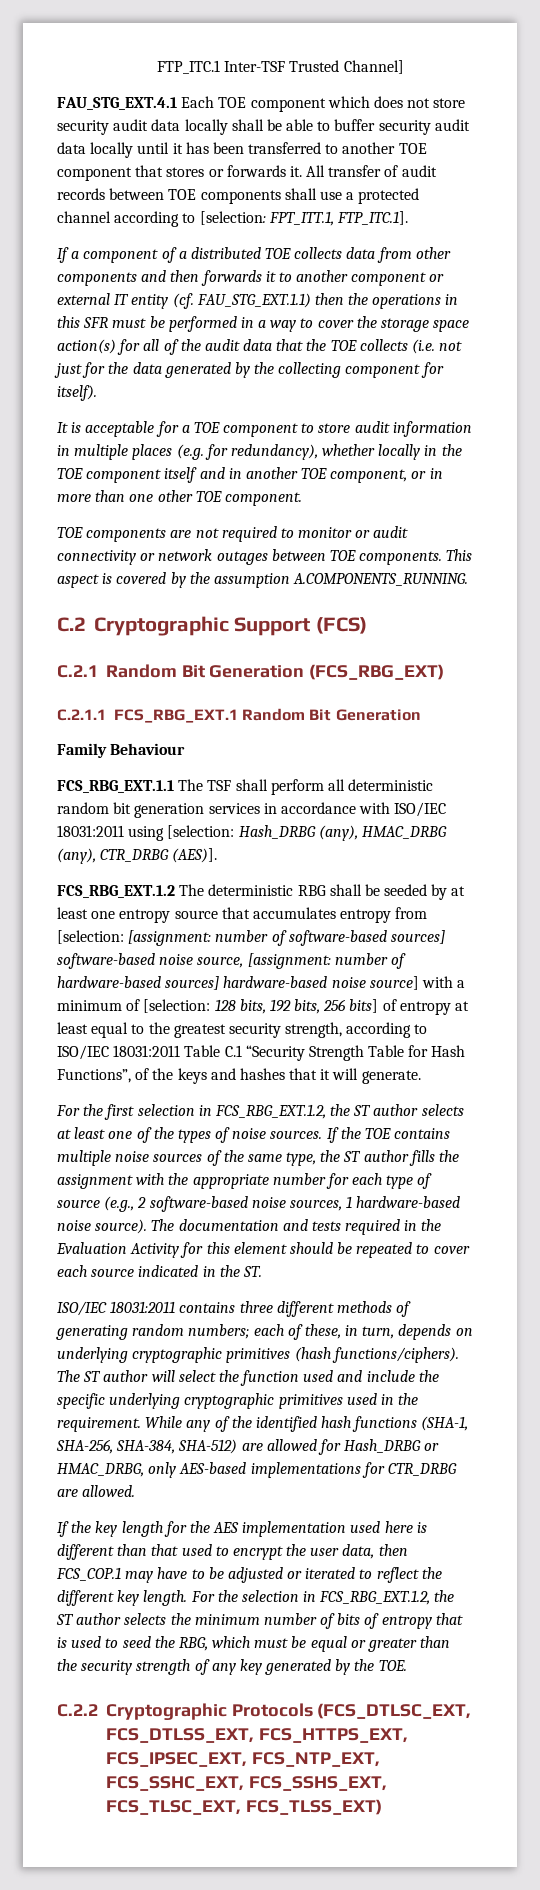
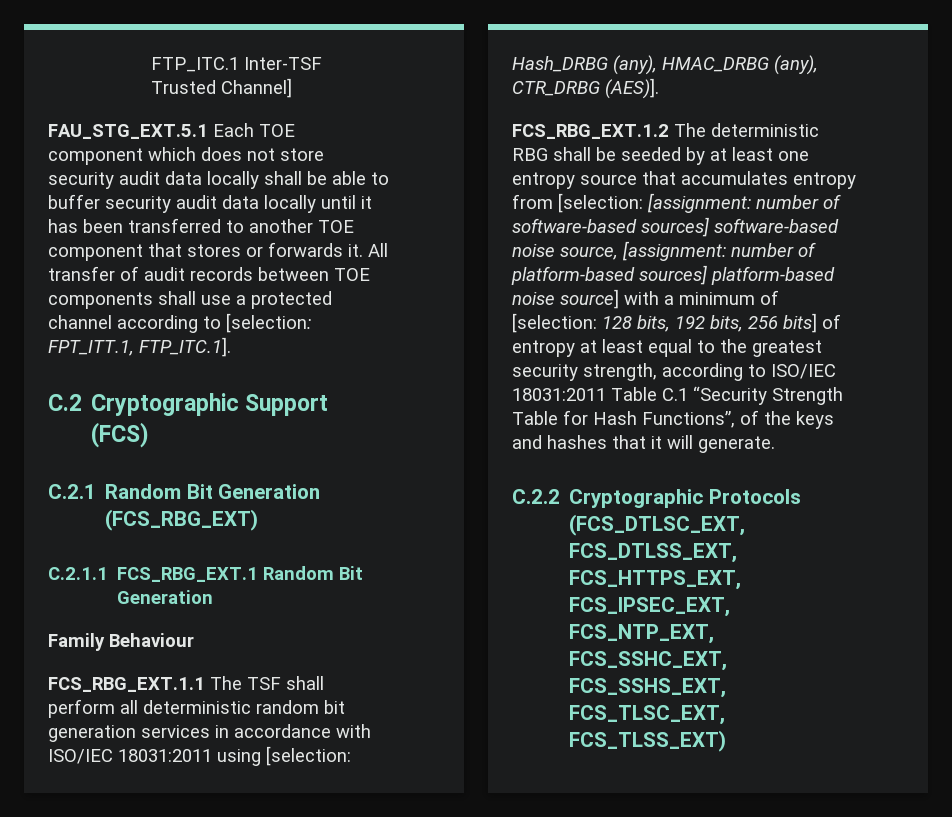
[57,97,177,110] FAU_STG_EXT.4.1 -> [48,124,208,139] FAU_STG_EXT.5.1
[57,247,451,263] [57,270,445,286] [57,293,459,309] [57,316,470,332] [57,339,463,355] [54,362,444,378] [57,385,97,401] [57,421,472,437] [57,444,462,460] [57,467,443,483] [57,490,302,506] [57,526,409,542] [57,549,473,565] [57,572,469,588] // If a component of a distributed TOE collects data from other components and then forwards it to another component or external IT entity (cf. FAU_STG_EXT.1.1) then the operations in this SFR must be performed in a way to cover the storage space action(s) for all of the audit data that the TOE collects (i.e. not just for the data generated by the collecting component for itself). // It is acceptable for a TOE component to store audit information in multiple places (e.g. for redundancy), whether locally in the TOE component itself and in another TOE component, or in more than one other TOE component. // TOE components are not required to monitor or audit connectivity or network outages between TOE components. This aspect is covered by the assumption A.COMPONENTS_RUNNING. -> (231, 347) none
[57,976,328,990] hardware-based sources] hardware-based -> [511,265,835,285] platform-based sources] platform-based
[56,1104,464,1120] [57,1127,451,1143] [57,1150,460,1166] [57,1173,433,1189] [57,1196,461,1212] [57,1219,442,1235] [56,1242,470,1258] [57,1265,262,1277] [57,1301,412,1317] [56,1324,473,1340] [57,1347,459,1363] [57,1370,439,1386] [57,1393,419,1409] [57,1416,469,1432] [56,1439,440,1455] [57,1462,457,1478] [57,1485,136,1497] [57,1521,427,1537] [57,1544,408,1560] [56,1567,442,1583] [57,1590,455,1606] [56,1613,463,1629] [57,1636,451,1652] [57,1659,407,1675] // For the first selection in FCS_RBG_EXT.1.2, the ST author selects at least one of the types of noise sources. If the TOE contains multiple noise sources of the same type, the ST author fills the assignment with the appropriate number for each type of source (e.g., 2 software-based noise sources, 1 hardware-based noise source). The documentation and tests required in the Evaluation Activity for this element should be repeated to cover each source indicated in the ST. // ISO/IEC 18031:2011 contains three different methods of generating random numbers; each of these, in turn, depends on underlying cryptographic primitives (hash functions/ciphers). The ST author will select the function used and include the specific underlying cryptographic primitives used in the requirement. While any of the identified hash functions (SHA-1, SHA-256, SHA-384, SHA-512) are allowed for Hash_DRBG or HMAC_DRBG, only AES-based implementations for CTR_DRBG are allowed. // If the key length for the AES implementation used here is different than that used to encrypt the user data, then FCS_COP.1 may have to be adjusted or iterated to reflect the different key length. For the selection in FCS_RBG_EXT.1.2, the ST author selects the minimum number of bits of entropy that is used to seed the RBG, which must be equal or greater than the security strength of any key generated by the TOE. -> (775, 444) none

